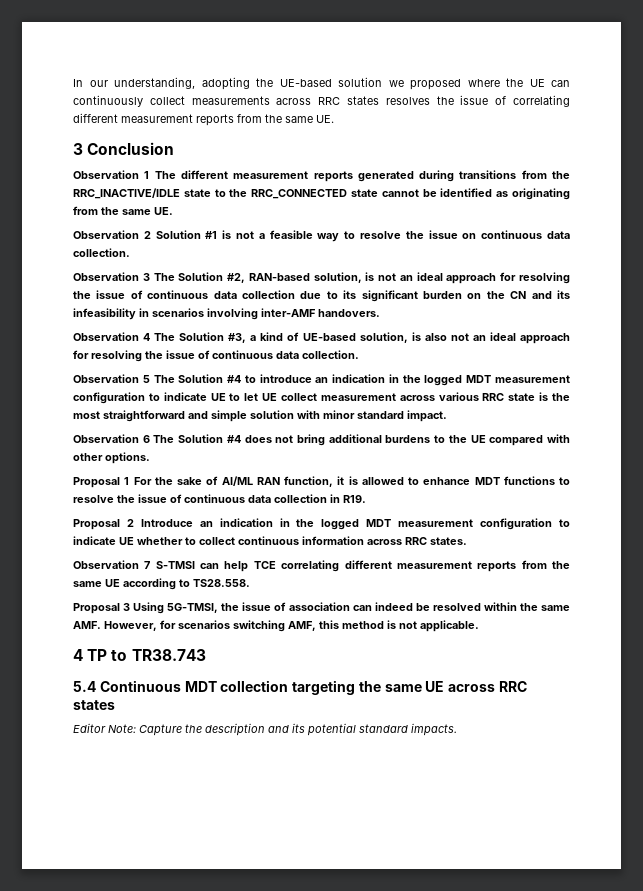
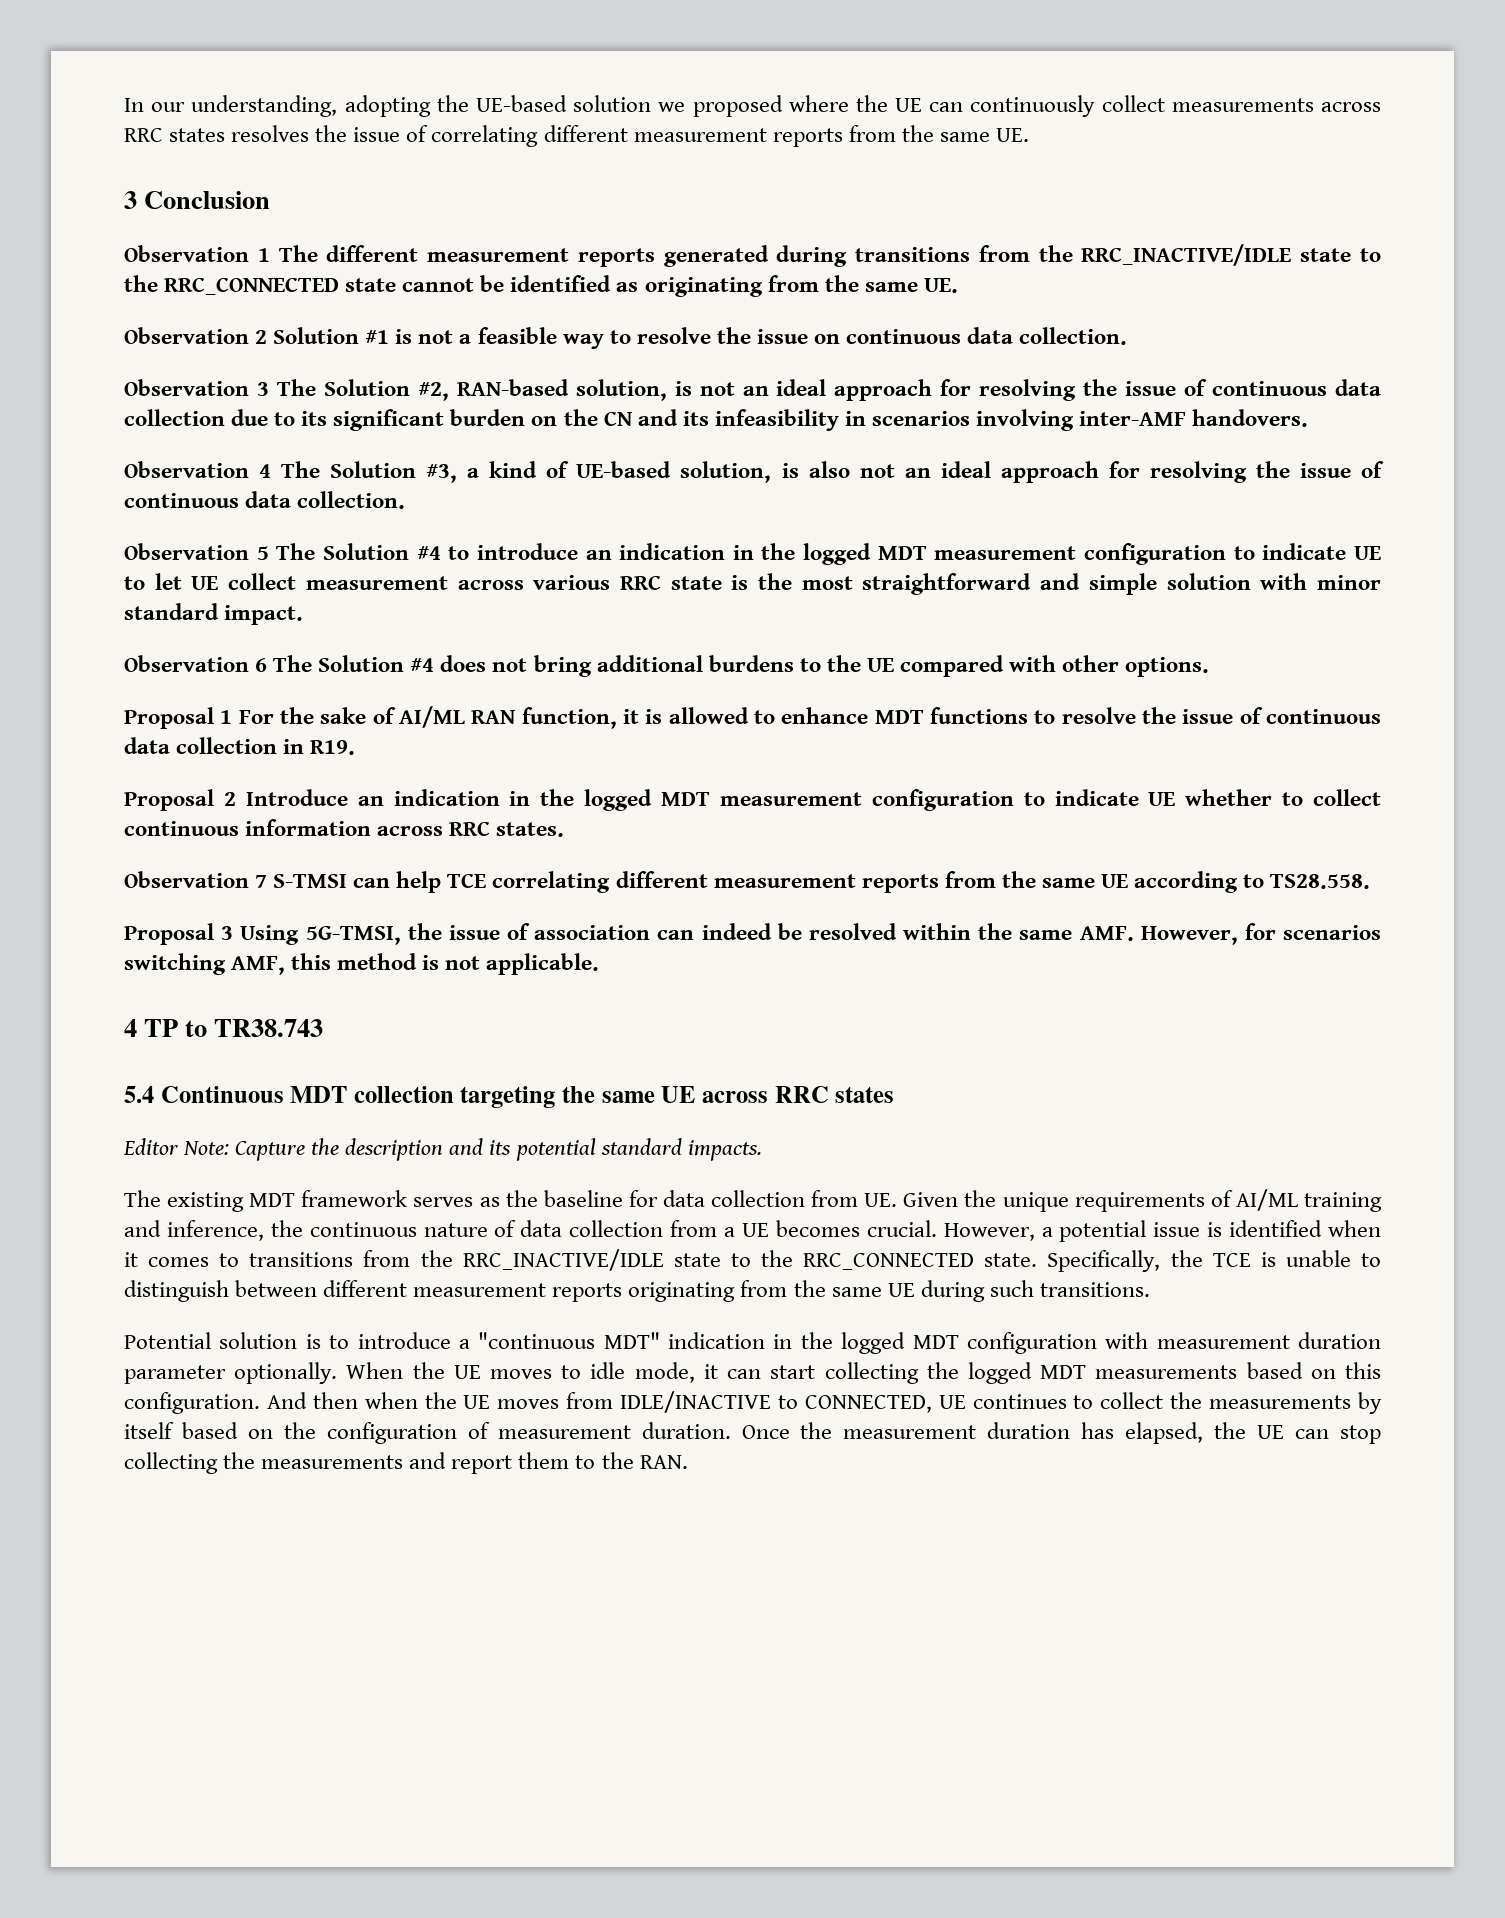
(457, 729) none -> [124,1189,1383,1212] [124,1220,1382,1242] [124,1249,1381,1272] [124,1280,1150,1302] [124,1332,1381,1354] [124,1362,1381,1384] [124,1391,1383,1414] [124,1422,1381,1444] [124,1452,688,1474] // The existing MDT framework serves as the baseline for data collection from UE. Given the unique requirements of AI/ML training and inference, the continuous nature of data collection from a UE becomes crucial. However, a potential issue is identified when it comes to transitions from the RRC_INACTIVE/IDLE state to the RRC_CONNECTED state. Specifically, the TCE is unable to distinguish between different measurement reports originating from the same UE during such transitions. // Potential solution is to introduce a "continuous MDT" indication in the logged MDT configuration with measurement duration parameter optionally. When the UE moves to idle mode, it can start collecting the logged MDT measurements based on this configuration. And then when the UE moves from IDLE/INACTIVE to CONNECTED, UE continues to collect the measurements by itself based on the configuration of measurement duration. Once the measurement duration has elapsed, the UE can stop collecting the measurements and report them to the RAN.

